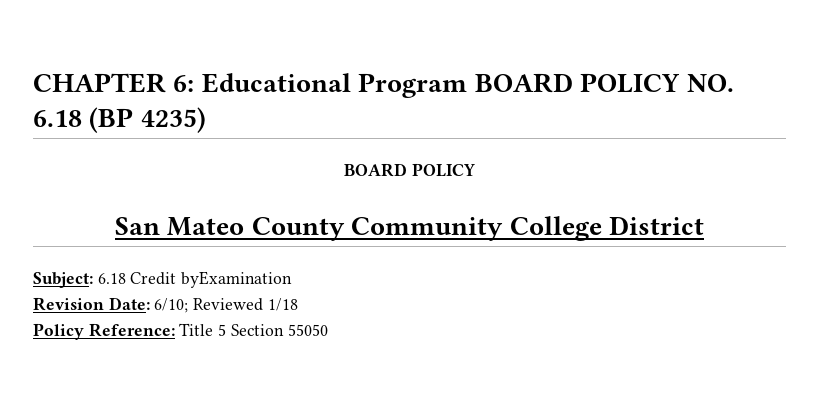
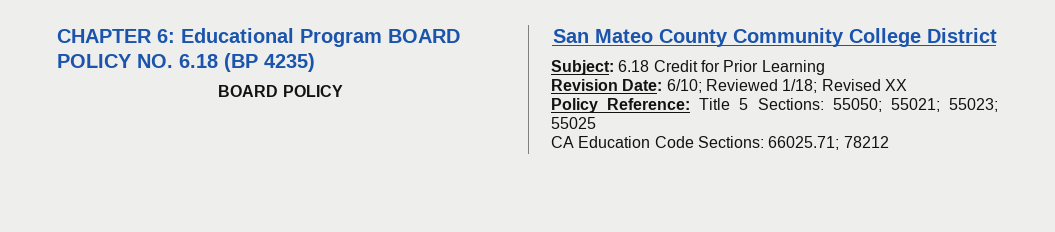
[181,271,293,288] byExamination -> [700,60,825,75] for Prior Learning
[267,298,298,311] 1/18 -> [782,79,907,93] 1/18; Revised XX
[230,324,328,336] Section 55050 -> [757,98,998,112] [551,117,596,129] [551,136,889,150] Sections: 55050; 55021; 55023; 55025 // CA Education Code Sections: 66025.71; 78212

